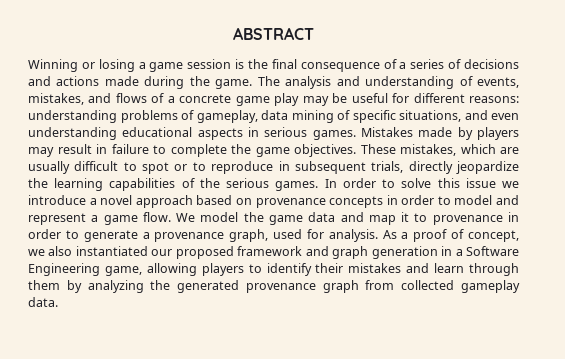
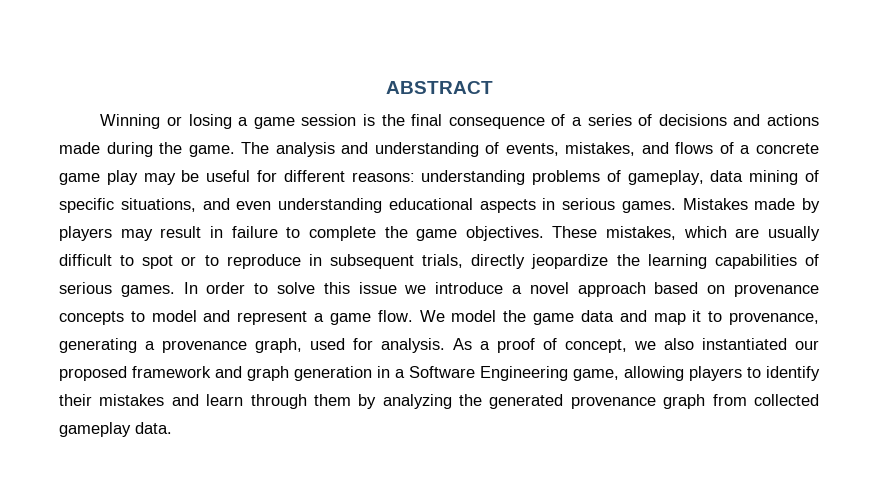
[199,178,220,188] the -> (819, 260) none
[386,195,435,205] in order -> (124, 318) none
[432,212,519,225] [28,229,138,242] provenance in order to generate -> [729,312,820,325] [59,338,137,353] provenance, generating

